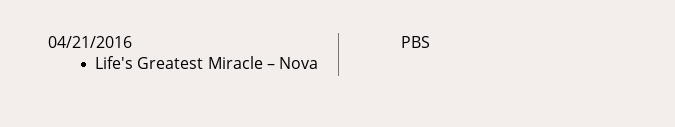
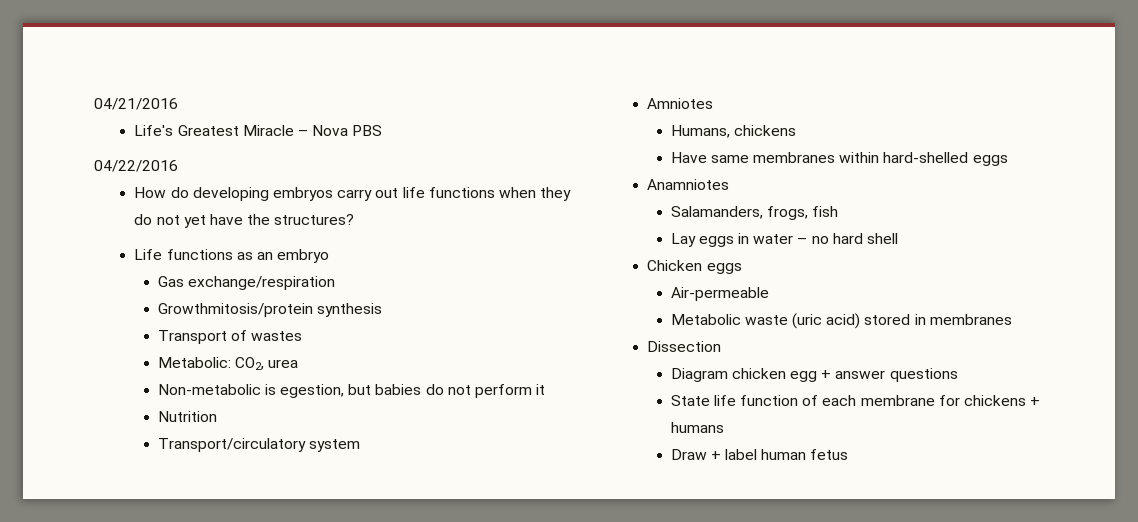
(431, 42) none -> [94,160,178,172] [134,187,572,201] [134,214,355,228] [134,249,330,263] [157,276,335,290] [157,303,382,317] [157,330,303,344] [157,357,299,370] [157,384,546,398] [157,411,217,422] [157,438,360,452] [647,98,714,109] [670,125,796,138] [670,152,1008,166] [647,179,730,190] [670,206,839,220] [670,233,899,247] [647,260,742,274] [670,287,769,301] [670,313,1012,329] [647,341,722,352] [670,368,958,382] [670,395,1041,406] [670,422,724,433] [670,449,849,460] // 04/22/2016 // How do developing embryos carry out life functions when they do not yet have the structures? // Life functions as an embryo // Gas exchange/respiration // Growthmitosis/protein synthesis // Transport of wastes // Metabolic: CO2, urea // Non-metabolic is egestion, but babies do not perform it // Nutrition // Transport/circulatory system // Amniotes // Humans, chickens // Have same membranes within hard-shelled eggs // Anamniotes // Salamanders, frogs, fish // Lay eggs in water – no hard shell // Chicken eggs // Air-permeable // Metabolic waste (uric acid) stored in membranes // Dissection // Diagram chicken egg + answer questions // State life function of each membrane for chickens + humans // Draw + label human fetus

